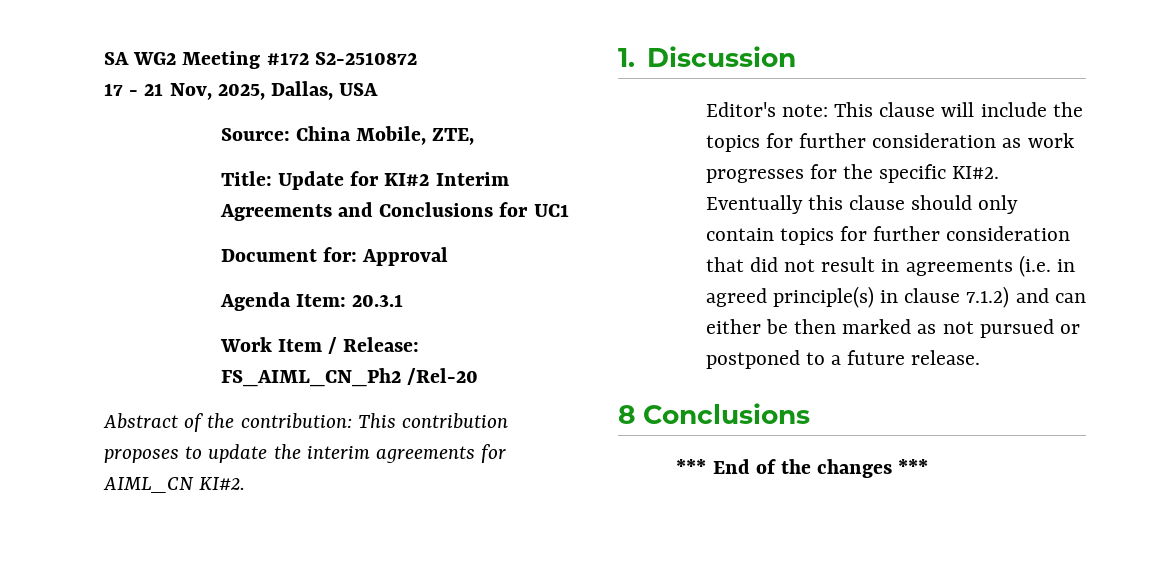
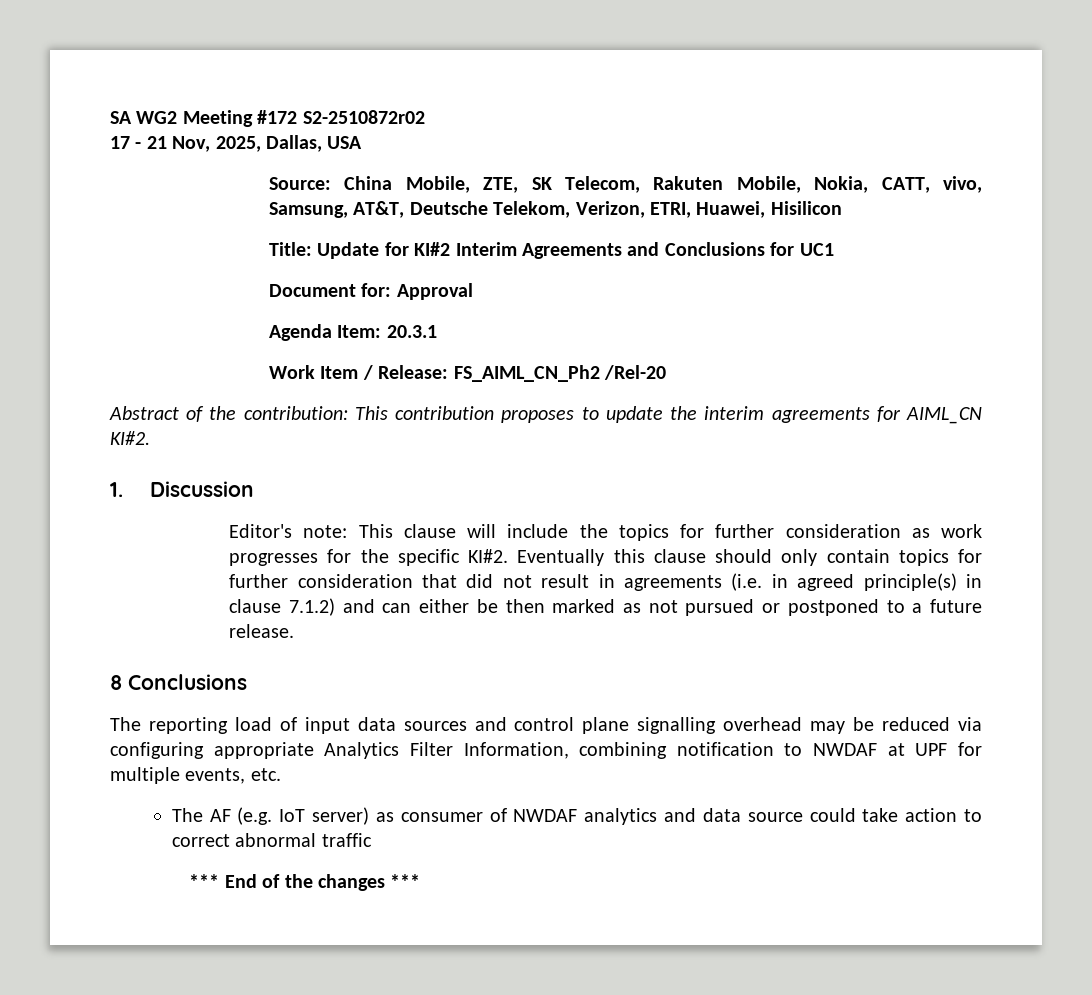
[314,52,417,65] S2-2510872 -> [302,110,425,124] S2-2510872r02
(475, 136) none -> [531,176,982,193] [268,201,842,218] SK Telecom, Rakuten Mobile, Nokia, CATT, vivo, Samsung, AT&T, Deutsche Telekom, Verizon, ETRI, Huawei, Hisilicon
(810, 413) none -> [110,717,982,734] [110,742,982,759] [110,767,281,784] [171,807,983,825] [171,833,372,847] // The reporting load of input data sources and control plane signalling overhead may be reduced via configuring appropriate Analytics Filter Information, combining notification to NWDAF at UPF for multiple events, etc. // The AF (e.g. IoT server) as consumer of NWDAF analytics and data source could take action to correct abnormal traffic

